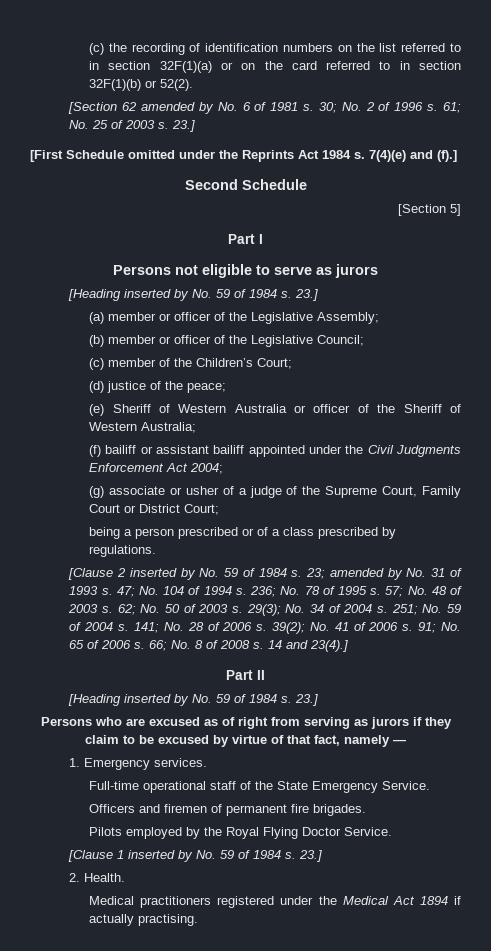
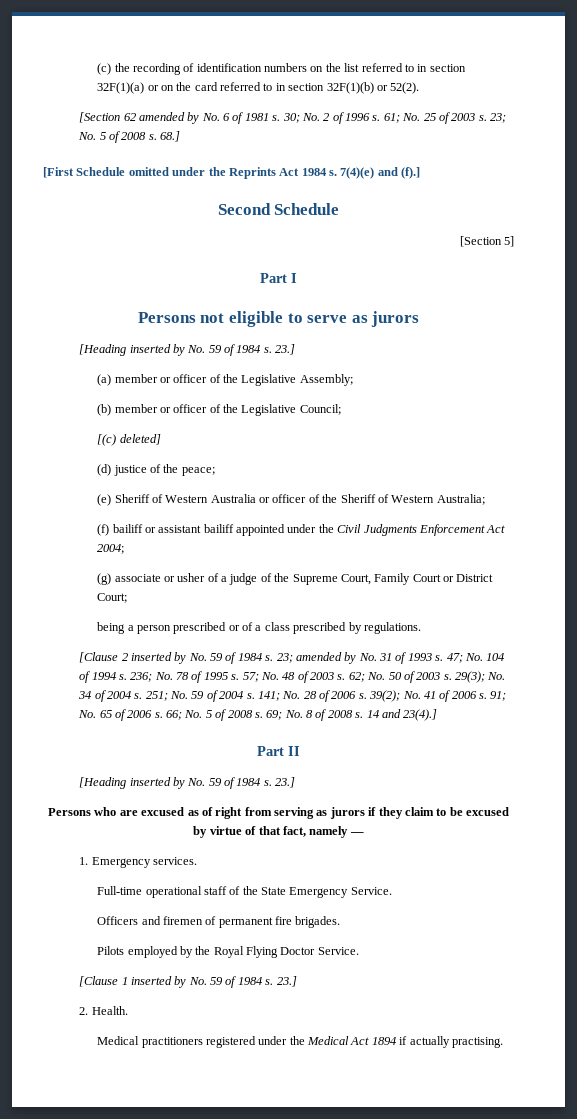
[172,120,196,132] 23.] -> [490,113,507,123] [78,131,181,143] 23; No. 5 of 2008 s. 68.]
[89,358,293,370] (c) member of the Children’s Court; -> [97,434,161,446] [(c) deleted]
(192, 644) none -> [205,709,303,721] 5 of 2008 s. 69; No.

